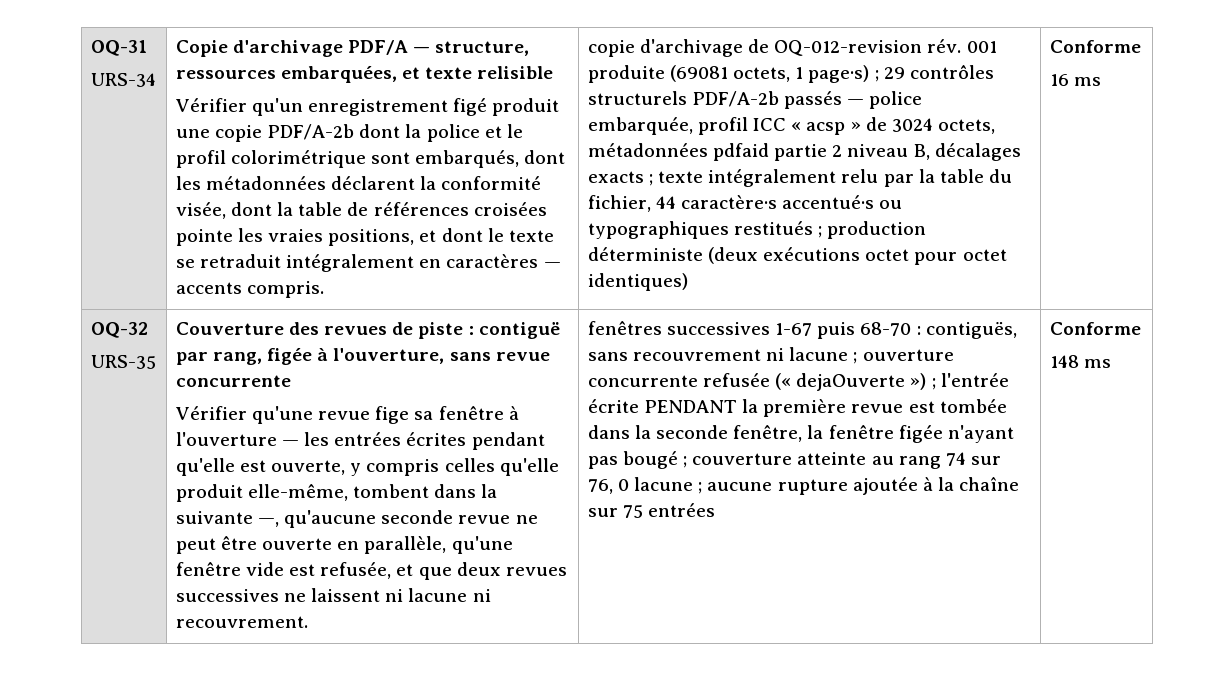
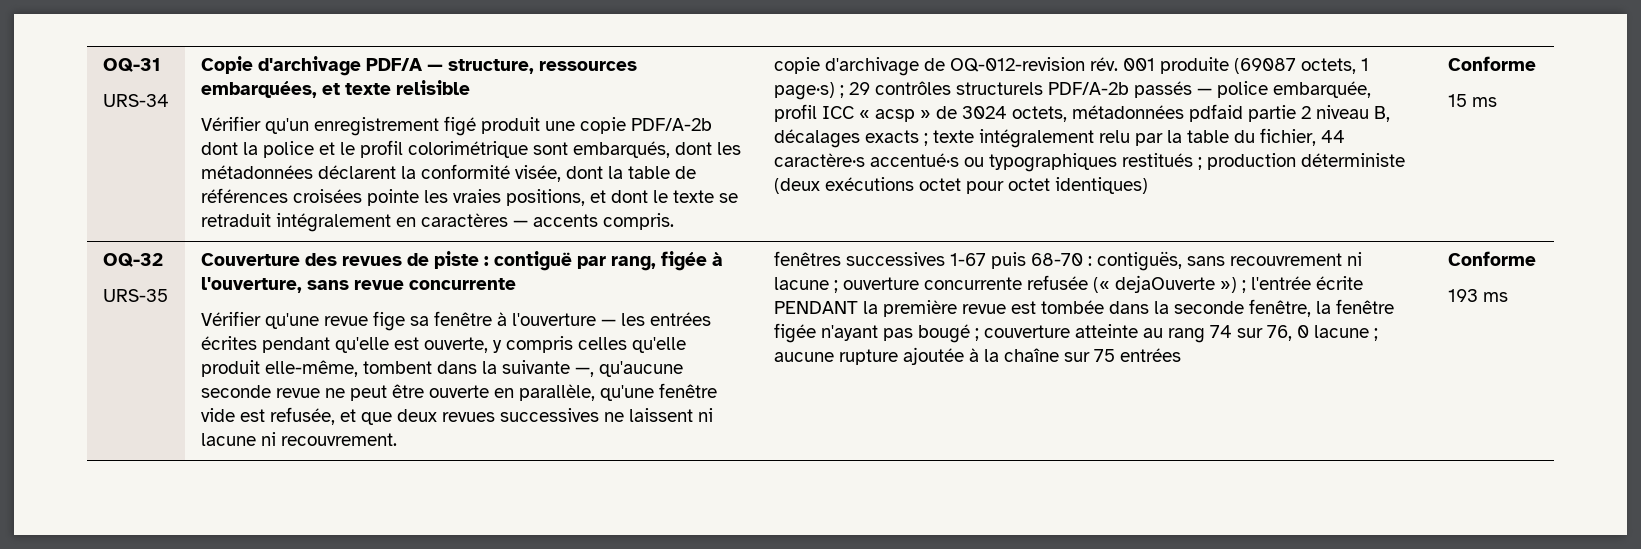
[670,65,729,82] (69081 -> [1233,58,1296,74] (69087
[1049,74,1069,86] 16 -> [1447,94,1467,107] 15
[1049,355,1079,368] 148 -> [1447,289,1478,302] 193

